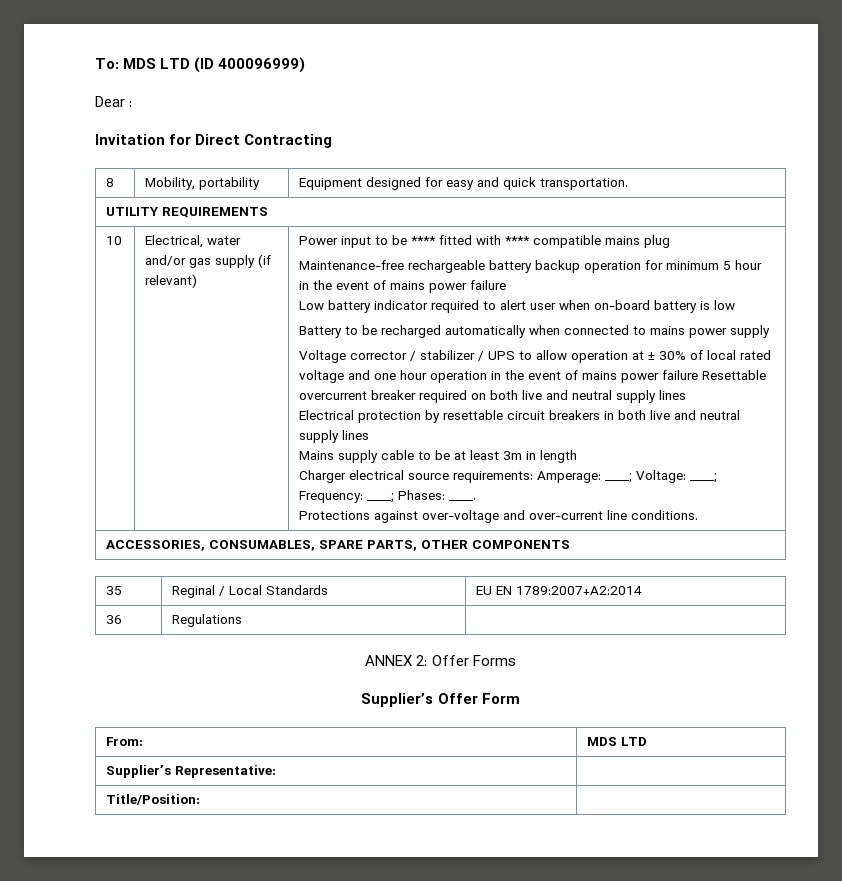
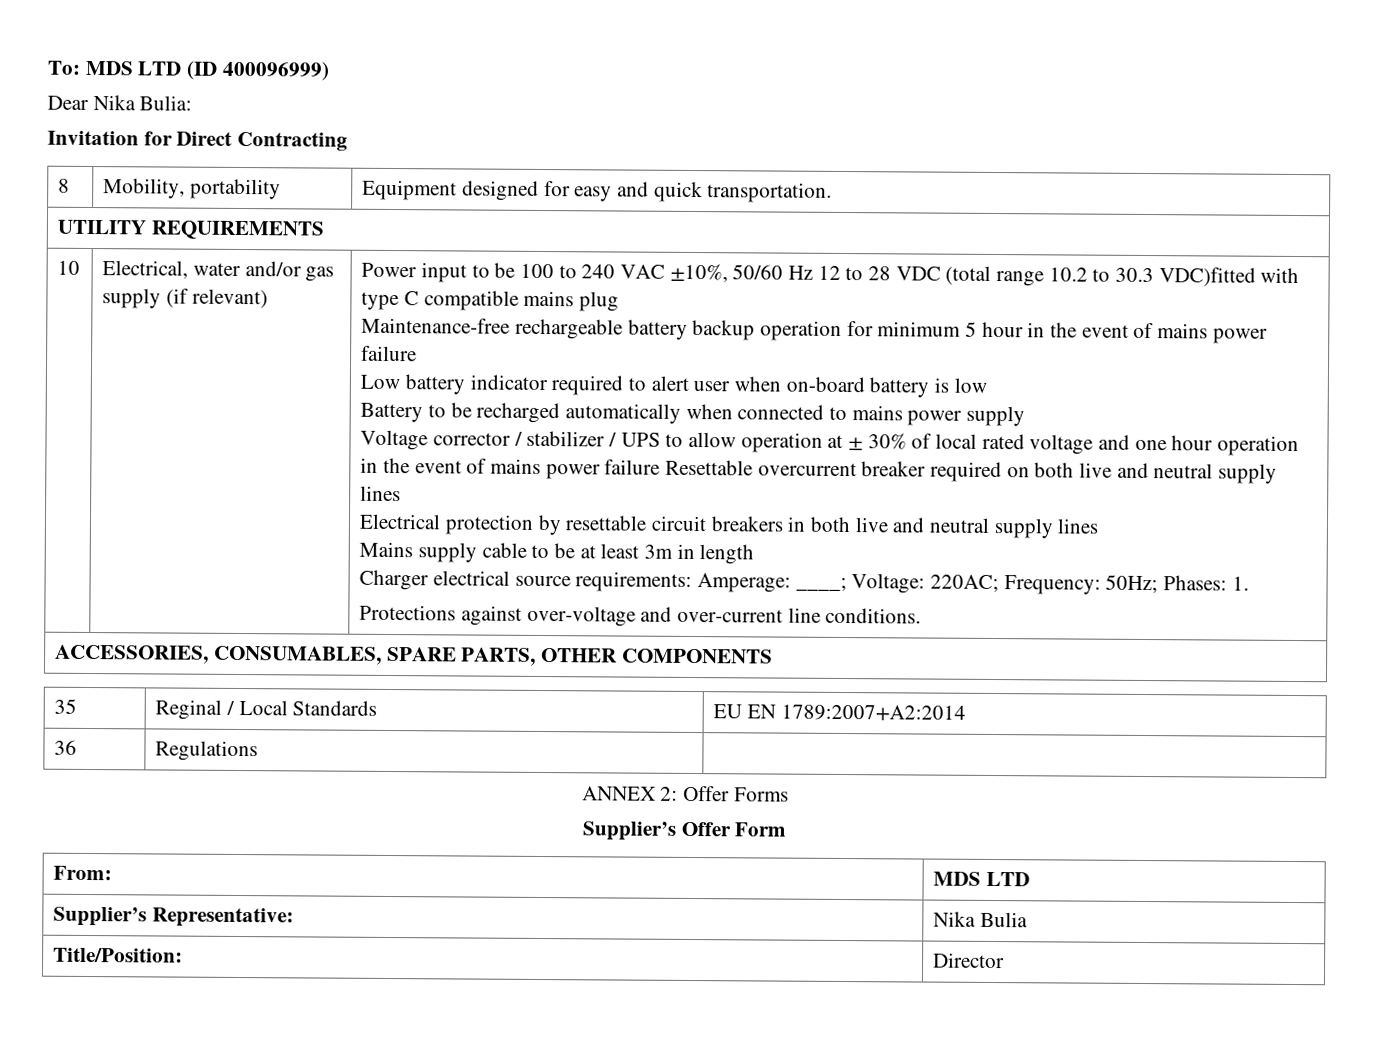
[129,101,133,107] : -> [92,95,193,111] Nika Bulia:
[411,235,531,245] **** fitted with **** -> [519,263,1300,287] [361,291,419,311] 100 to 240 VAC ±10%, 50/60 Hz 12 to 28 VDC (total range 10.2 to 30.3 VDC)fitted with type C
[690,473,718,483] [299,490,477,503] ____; Frequency: ____; Phases: ____. -> [929,574,1249,595] 220AC; Frequency: 50Hz; Phases: 1.
(277, 771) none -> [933,911,1028,928] Nika Bulia
(201, 799) none -> [933,952,1006,969] Director

